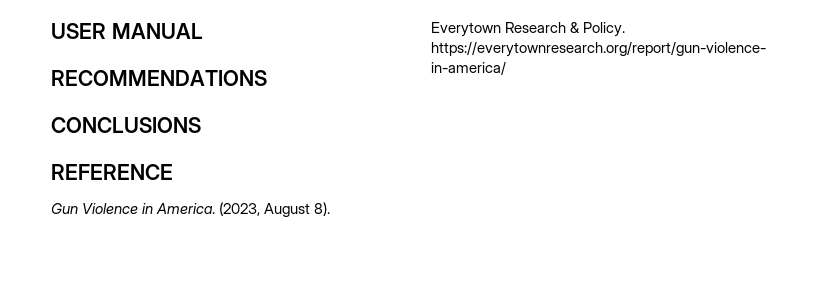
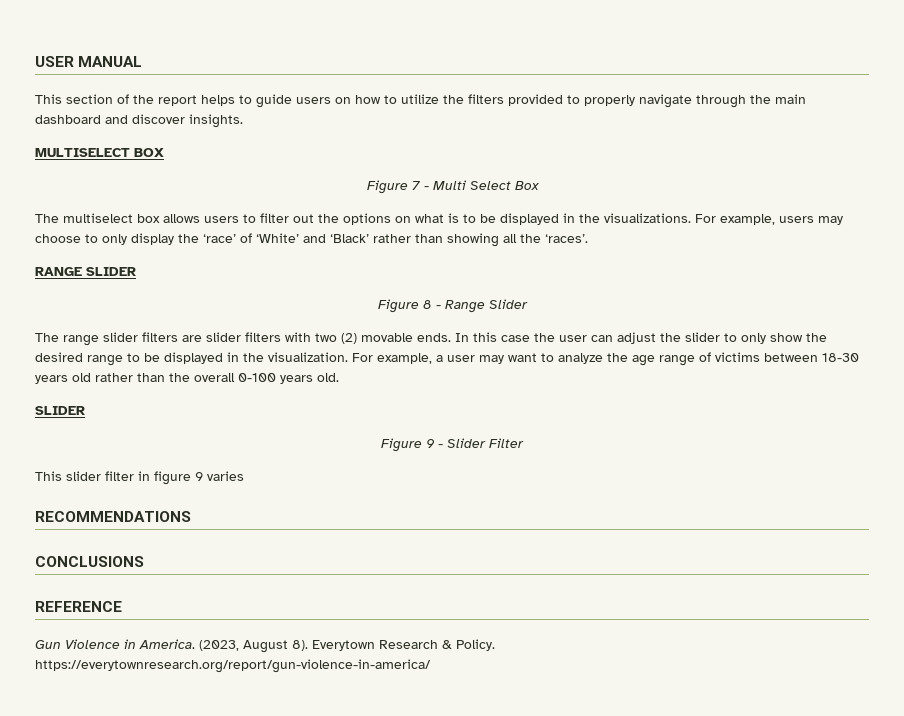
(203, 31) none -> [35,94,806,108] [35,114,243,128] [35,148,164,157] [366,180,540,194] [35,213,843,225] [35,233,588,247] [35,267,136,276] [377,299,528,313] [35,332,827,346] [35,352,859,366] [35,373,339,384] [35,406,85,415] [381,438,524,452] [35,471,244,485] // This section of the report helps to guide users on how to utilize the filters provided to properly navigate through the main dashboard and discover insights. // MULTISELECT BOX // Figure 7 - Multi Select Box // The multiselect box allows users to filter out the options on what is to be displayed in the visualizations. For example, users may choose to only display the ‘race’ of ‘White’ and ‘Black’ rather than showing all the ‘races’. // RANGE SLIDER // Figure 8 - Range Slider // The range slider filters are slider filters with two (2) movable ends. In this case the user can adjust the slider to only show the desired range to be displayed in the visualization. For example, a user may want to analyze the age range of victims between 18-30 years old rather than the overall 0-100 years old. // SLIDER // Figure 9 - Slider Filter // This slider filter in figure 9 varies

